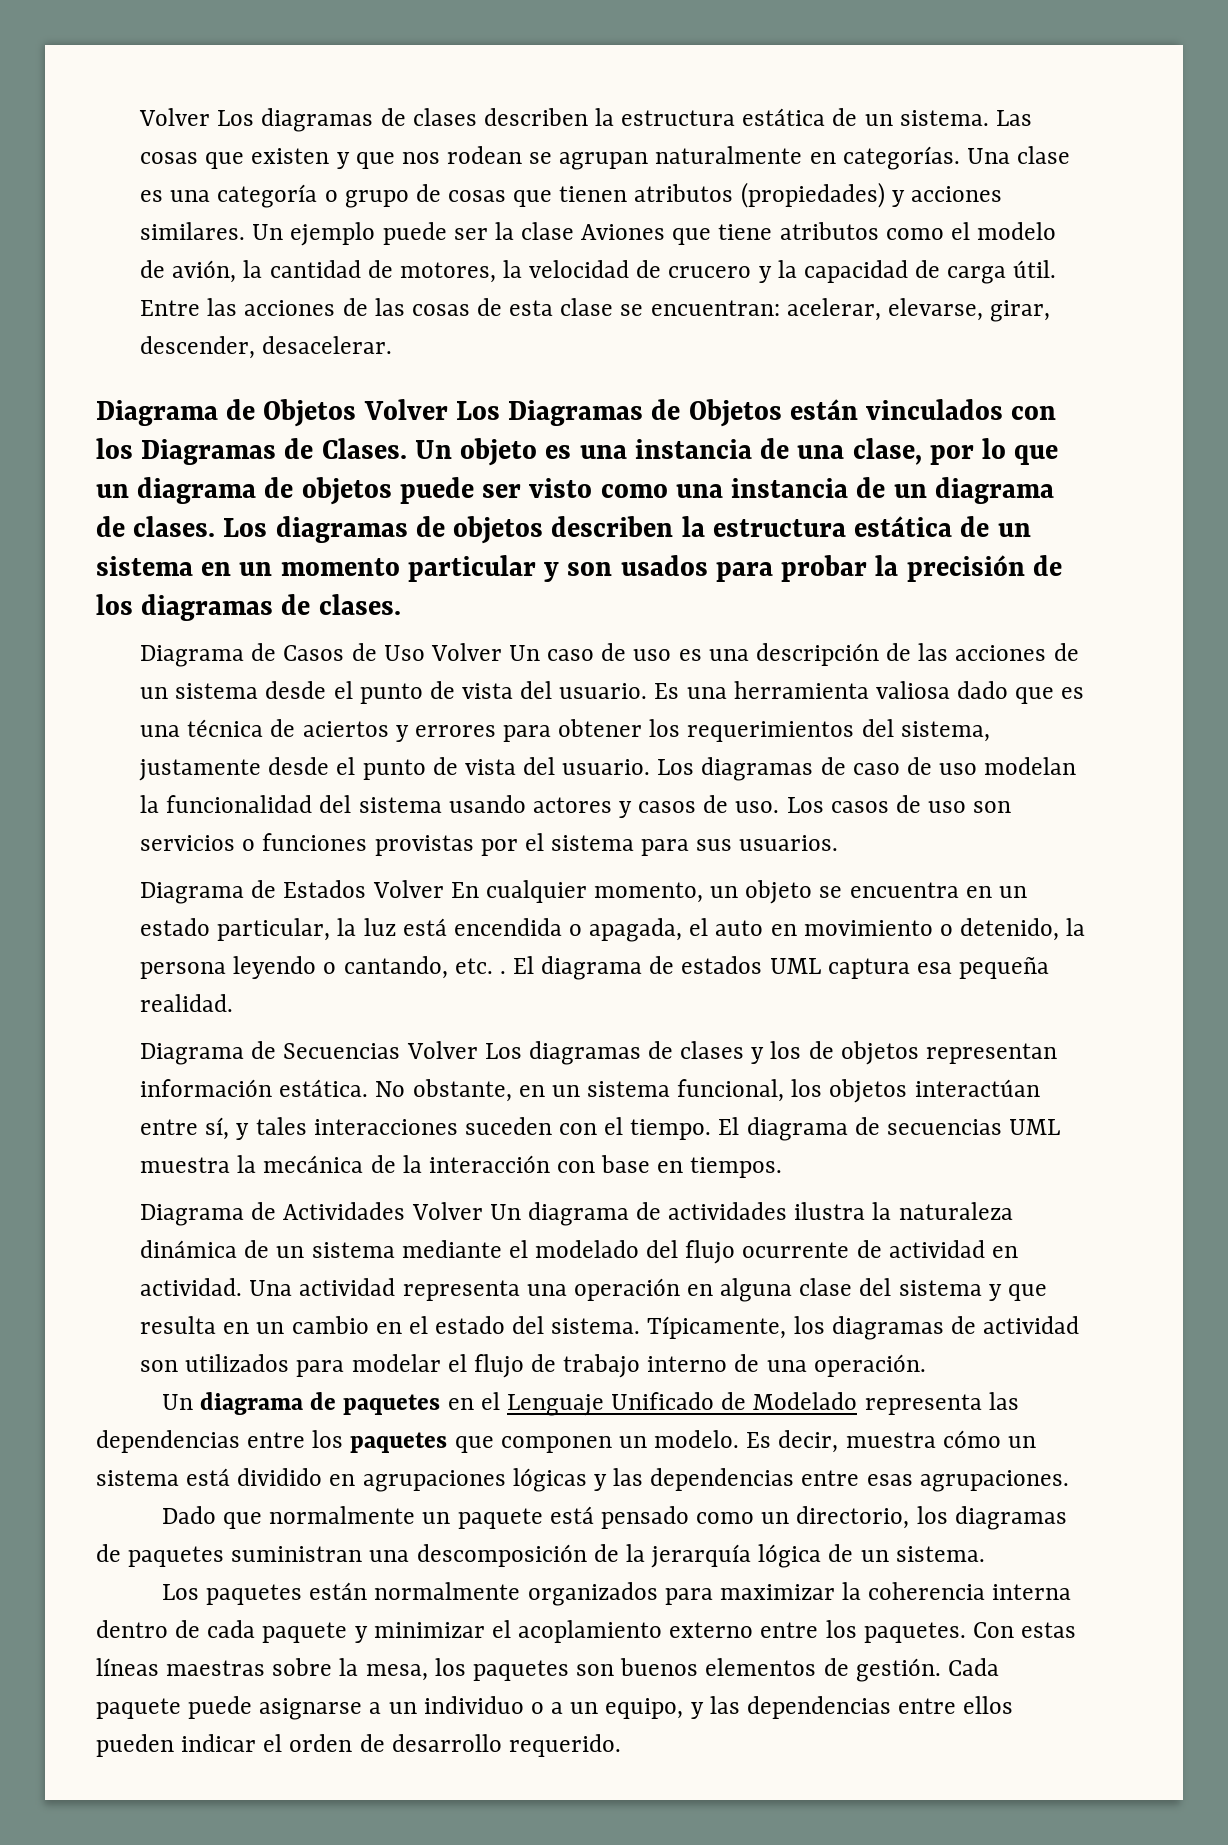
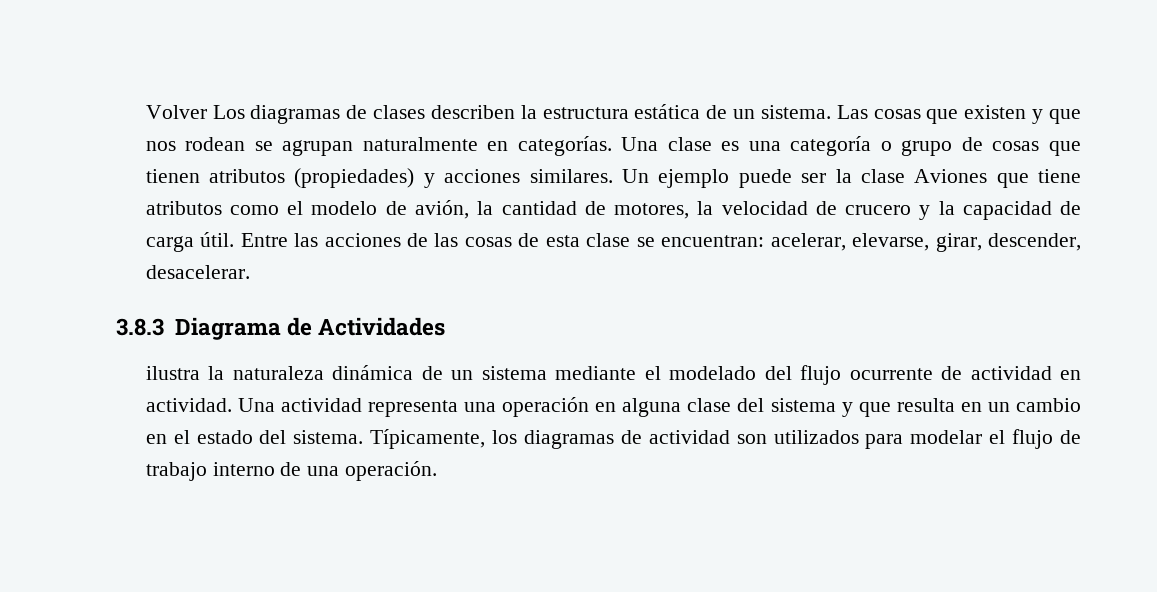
[96,399,1057,427] [96,438,1059,466] [96,477,1054,505] [96,516,1031,544] [96,555,1062,582] [96,594,401,621] [140,643,1079,667] [140,681,1085,704] [140,719,990,742] [139,757,1077,781] [140,795,1012,818] [140,833,839,856] [140,880,1027,904] [140,918,1086,942] [140,956,1050,980] [140,994,234,1012] [140,1041,1057,1065] [140,1079,1040,1103] [140,1117,1061,1141] [140,1155,783,1178] [140,1202,788,1226] Diagrama de Objetos Volver Los Diagramas de Objetos están vinculados con los Diagramas de Clases. Un objeto es una instancia de una clase, por lo que un diagrama de objetos puede ser visto como una instancia de un diagrama de clases. Los diagramas de objetos describen la estructura estática de un sistema en un momento particular y son usados para probar la precisión de los diagramas de clases. // Diagrama de Casos de Uso Volver Un caso de uso es una descripción de las acciones de un sistema desde el punto de vista del usuario. Es una herramienta valiosa dado que es una técnica de aciertos y errores para obtener los requerimientos del sistema, justamente desde el punto de vista del usuario. Los diagramas de caso de uso modelan la funcionalidad del sistema usando actores y casos de uso. Los casos de uso son servicios o funciones provistas por el sistema para sus usuarios. // Diagrama de Estados Volver En cualquier momento, un objeto se encuentra en un estado particular, la luz está encendida o apagada, el auto en movimiento o detenido, la persona leyendo o cantando, etc. . El diagrama de estados UML captura esa pequeña realidad. // Diagrama de Secuencias Volver Los diagramas de clases y los de objetos representan información estática. No obstante, en un sistema funcional, los objetos interactúan entre sí, y tales interacciones suceden con el tiempo. El diagrama de secuencias UML muestra la mecánica de la interacción con base en tiempos. // Diagrama de Actividades Volver Un diagrama de actividades -> [116,317,445,340] 3.8.3 Diagrama de Actividades //
[162,1392,1019,1416] [96,1430,1036,1453] [96,1468,1069,1492] [162,1506,1067,1530] [96,1544,985,1568] [162,1582,1072,1606] [96,1620,1077,1643] [96,1658,999,1682] [96,1696,1014,1720] [96,1734,621,1757] // Un diagrama de paquetes en el Lenguaje Unificado de Modelado representa las dependencias entre los paquetes que componen un modelo. Es decir, muestra cómo un sistema está dividido en agrupaciones lógicas y las dependencias entre esas agrupaciones. // Dado que normalmente un paquete está pensado como un directorio, los diagramas de paquetes suministran una descomposición de la jerarquía lógica de un sistema. // Los paquetes están normalmente organizados para maximizar la coherencia interna dentro de cada paquete y minimizar el acoplamiento externo entre los paquetes. Con estas líneas maestras sobre la mesa, los paquetes son buenos elementos de gestión. Cada paquete puede asignarse a un individuo o a un equipo, y las dependencias entre ellos pueden indicar el orden de desarrollo requerido. -> (437, 471) none

